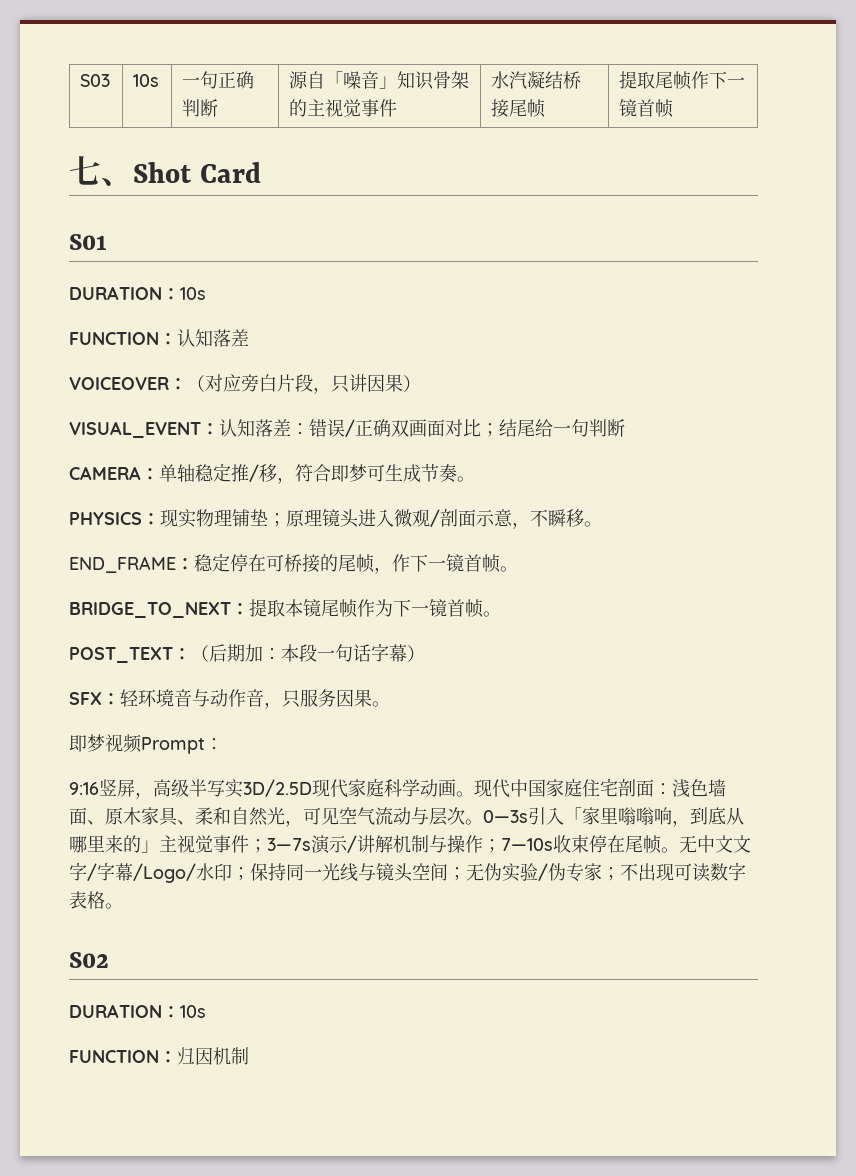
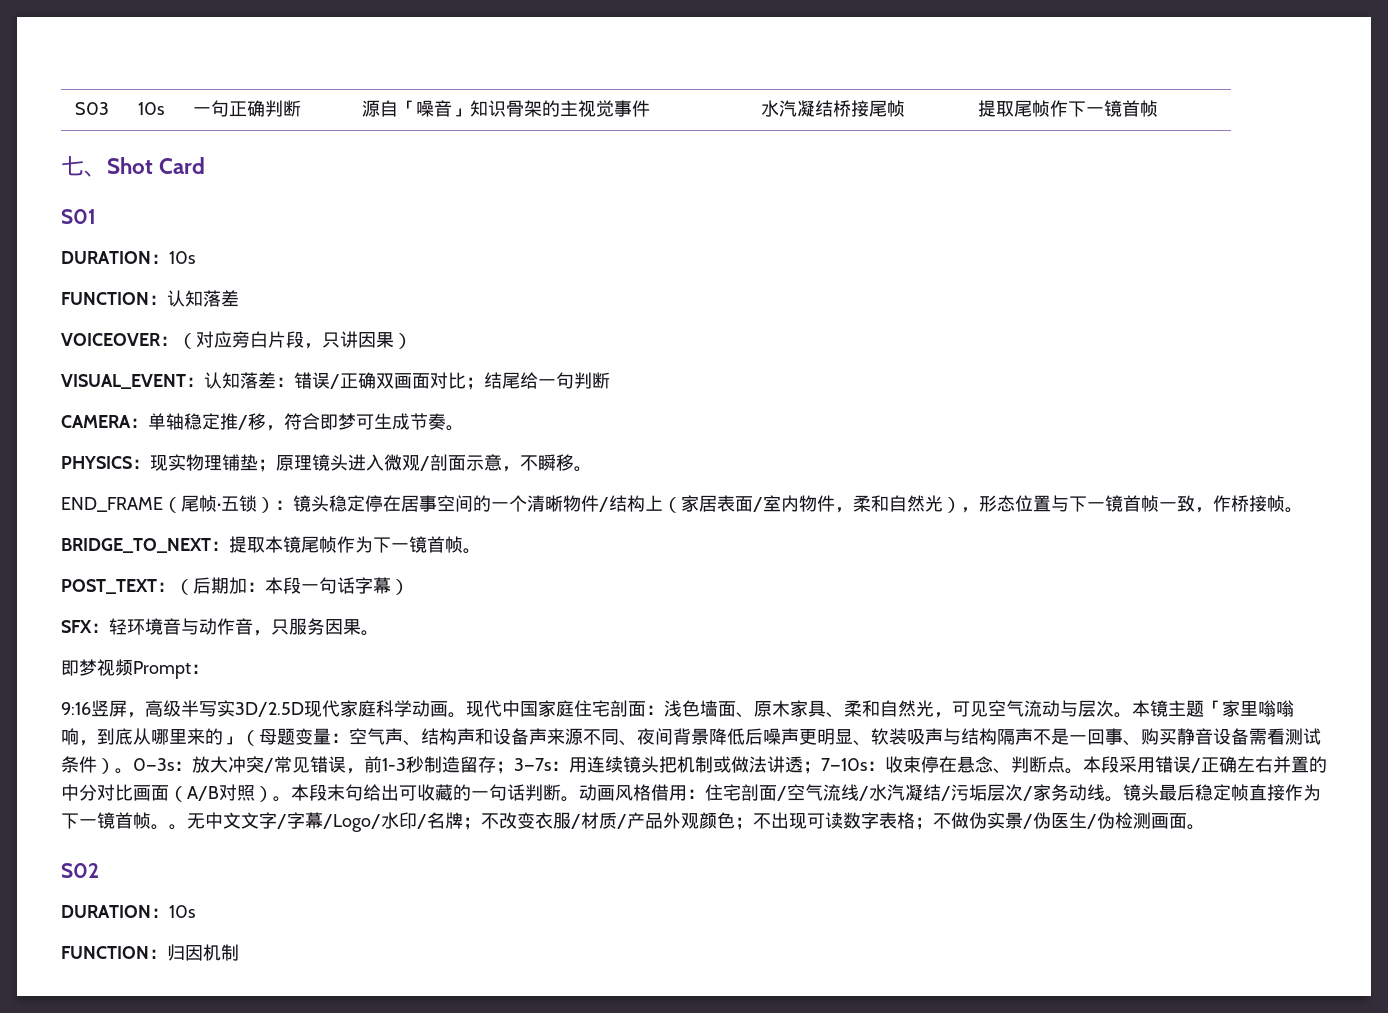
[176,553,482,574] ：稳定停在可桥接的尾帧，作下一镜首 -> [163,495,1267,513] （尾帧·五锁）：镜头稳定停在居事空间的一个清晰物件/结构上（家居表面/室内物件，柔和自然光），形态位置与下一镜首帧一致，作桥接
[483,807,564,825] 0—3s引入 -> [1132,700,1204,717] 本镜主题
[159,835,662,854] 主视觉事件；3—7s演示/讲解机制与操作；7—10s收束停在尾帧 -> [241,728,1321,746] [61,756,1327,774] [61,784,1321,802] [61,812,169,830] （母题变量：空气声、结构声和设备声来源不同、夜间背景降低后噪声更明显、软装吸声与结构隔声不是一回事、购买静音设备需看测试条件）。0—3s：放大冲突/常见错误，前1-3秒制造留存；3—7s：用连续镜头把机制或做法讲透；7—10s：收束停在悬念、判断点。本段采用错误/正确左右并置的中分对比画面（A/B对照）。本段末句给出可收藏的一句话判断。动画风格借用：住宅剖面/空气流线/水汽凝结/污垢层次/家务动线。镜头最后稳定帧直接作为下一镜首帧。
[232,863,602,882] ；保持同一光线与镜头空间；无伪实验/伪专家 -> [417,812,735,830] /名牌；不改变衣服/材质/产品外观颜色
(105, 900) none -> [915,812,1187,830] ；不做伪实景/伪医生/伪检测画面

